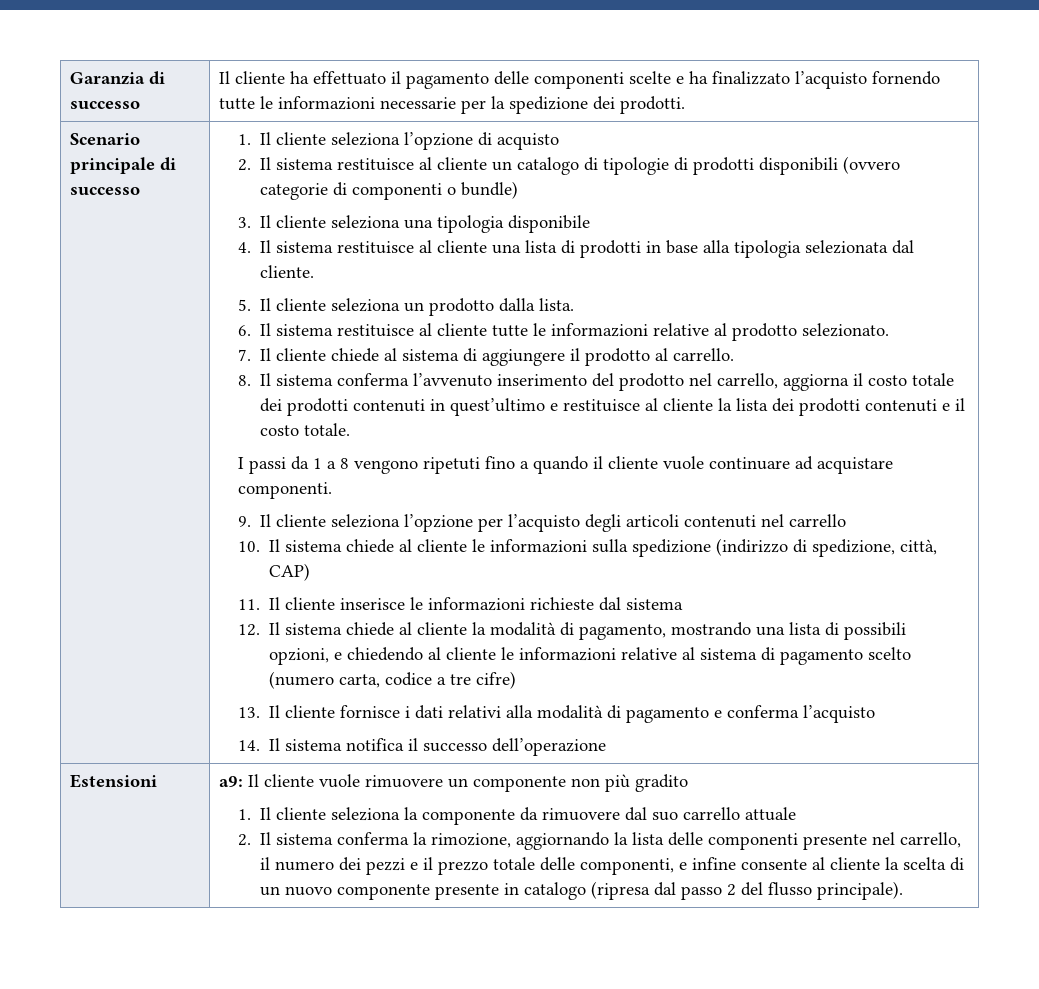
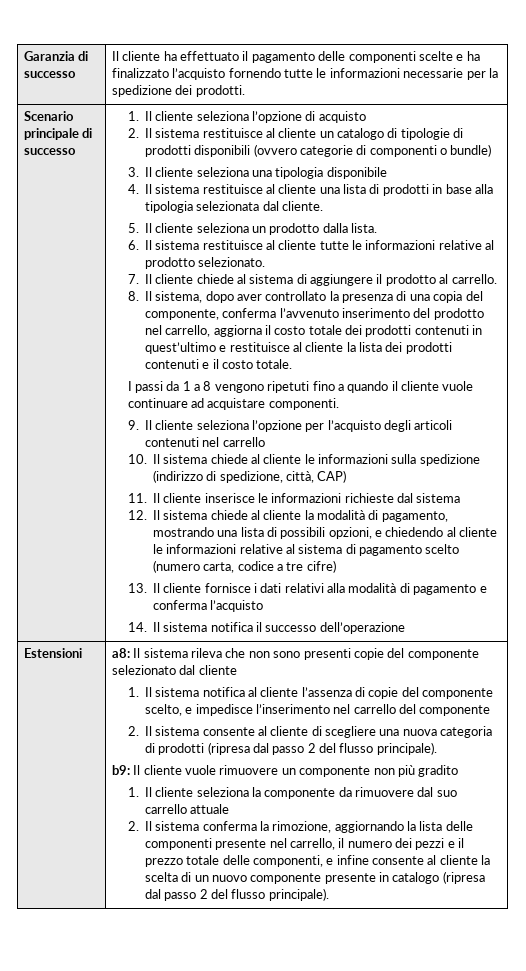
[276,374,334,386] sistema -> [155,291,483,303] [144,309,219,320] sistema, dopo aver controllato la presenza di una copia del componente,
[218,776,243,787] a9: -> [111,648,479,660] [111,665,237,675] [127,687,494,699] [144,704,491,716] [127,726,493,738] [144,742,437,755] [111,765,130,775] a8: Il sistema rileva che non sono presenti copie del componente selezionato dal cliente // 1. Il sistema notifica al cliente l’assenza di copie del componente scelto, e impedisce l’inserimento nel carrello del componente // 2. Il sistema consente al cliente di scegliere una nuova categoria di prodotti (ripresa dal passo 2 del flusso principale). // b9:

